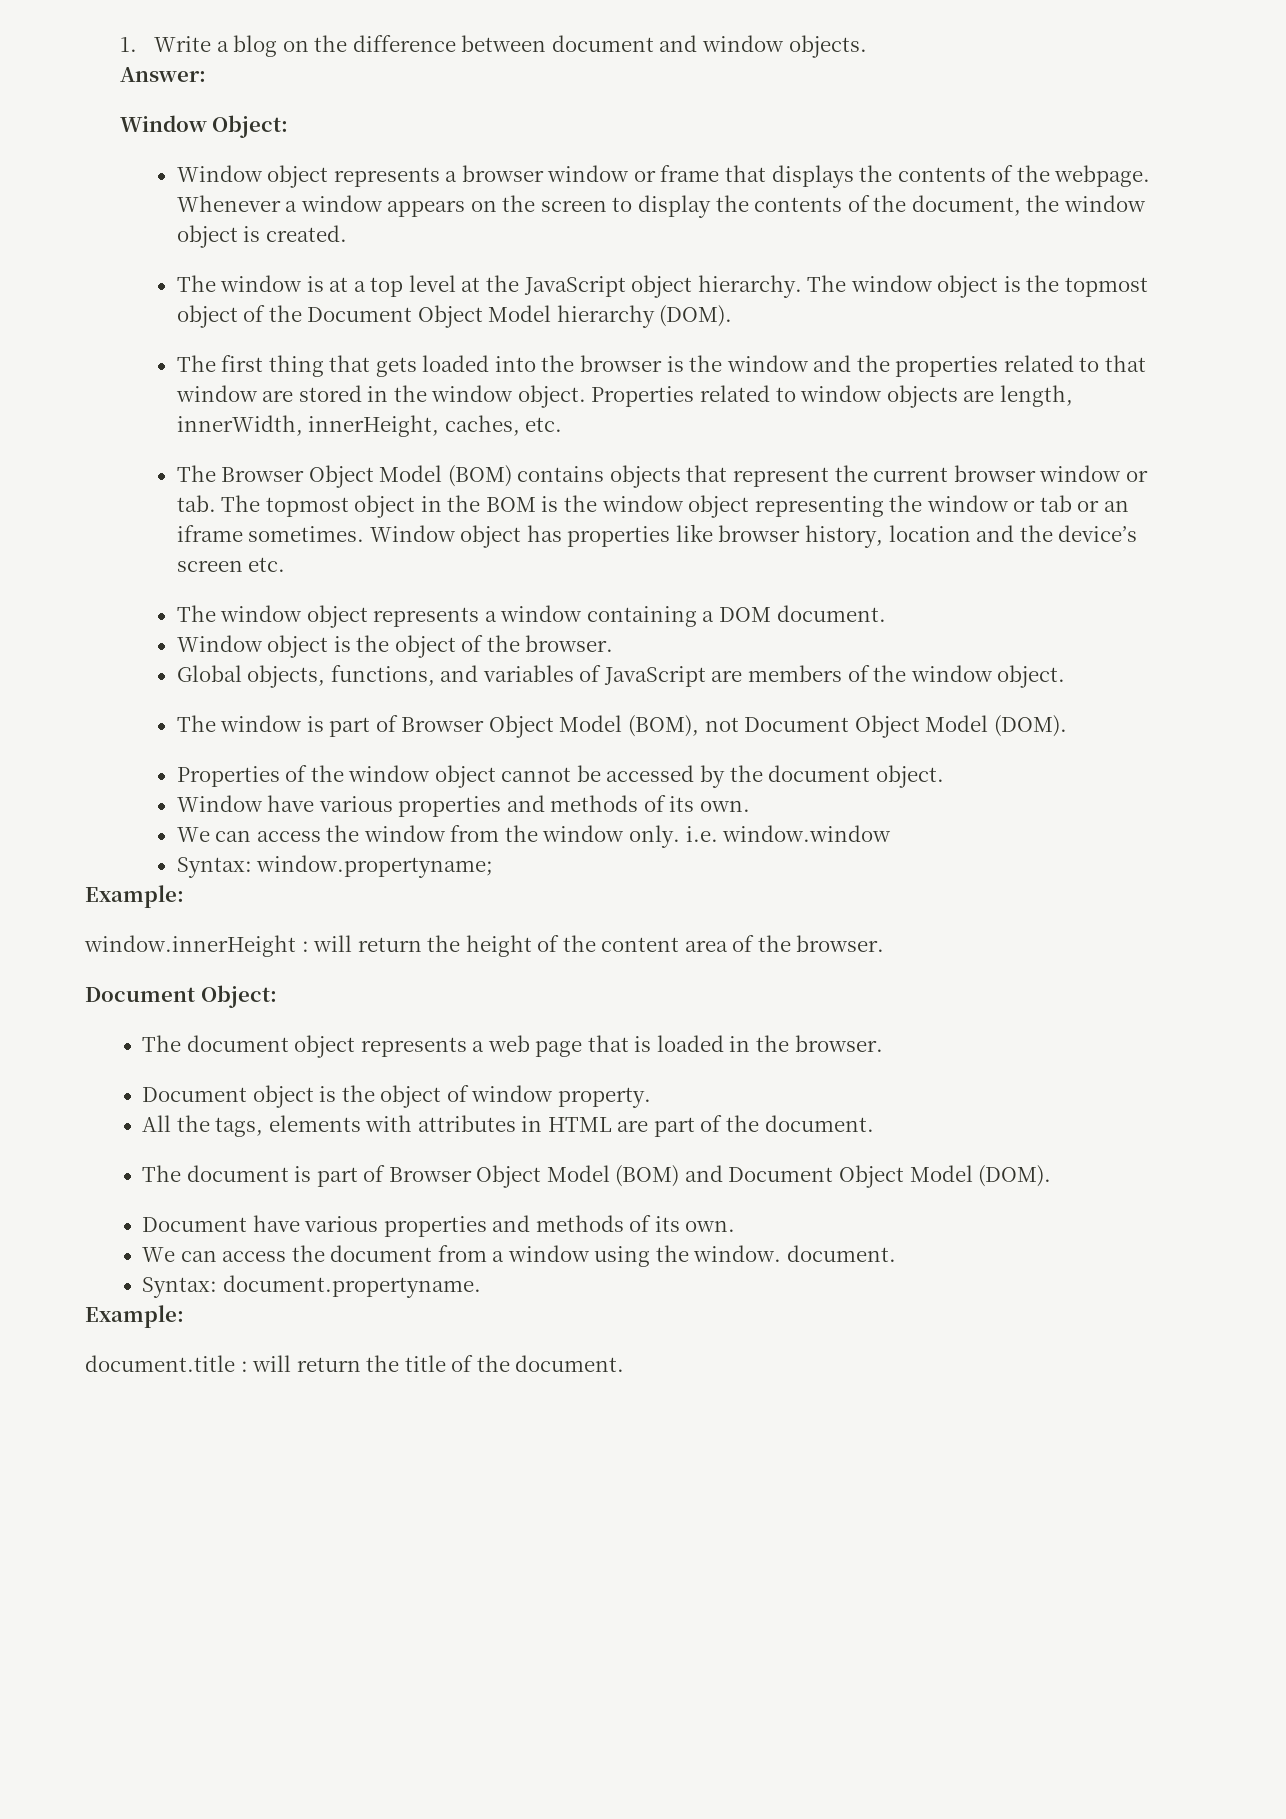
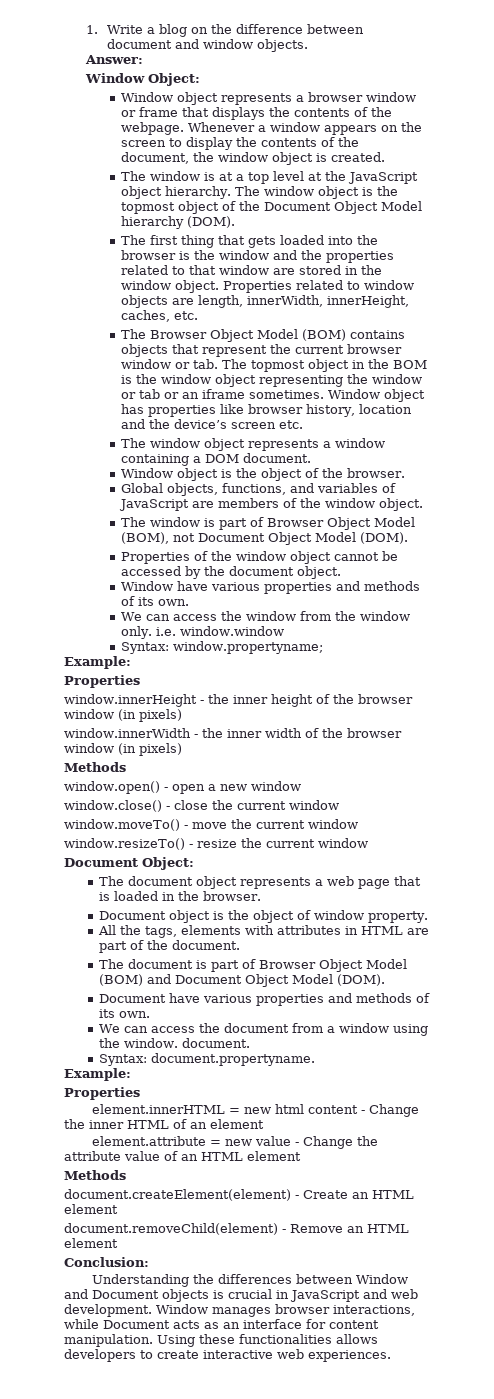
(184, 896) none -> [64,675,140,688] // Properties
[301,935,885,957] : will return the height of the content area of the browser. -> [199,694,413,707] [64,709,182,722] [64,728,402,738] [64,743,182,756] [64,762,126,772] [64,781,301,794] [64,800,339,812] [64,819,358,831] [64,838,368,850] - the inner height of the browser window (in pixels) // window.innerWidth - the inner width of the browser window (in pixels) // Methods // window.open() - open a new window // window.close() - close the current window // window.moveTo() - move the current window // window.resizeTo() - resize the current window
[85,1355,625,1372] document.title : will return the title of the document. -> [64,1087,140,1100] [91,1104,419,1117] [64,1119,264,1129] [91,1136,378,1149] [64,1151,301,1161] [64,1170,126,1180] [64,1189,414,1201] [64,1204,118,1214] [64,1223,409,1235] [64,1238,118,1248] [64,1257,149,1267] [91,1274,408,1287] [64,1289,418,1302] [64,1304,415,1317] [64,1319,379,1329] [64,1334,378,1347] [64,1349,391,1362] Properties // element.innerHTML = new html content - Change the inner HTML of an element // element.attribute = new value - Change the attribute value of an HTML element // Methods // document.createElement(element) - Create an HTML element // document.removeChild(element) - Remove an HTML element // Conclusion: // Understanding the differences between Window and Document objects is crucial in JavaScript and web development. Window manages browser interactions, while Document acts as an interface for content manipulation. Using these functionalities allows developers to create interactive web experiences.

